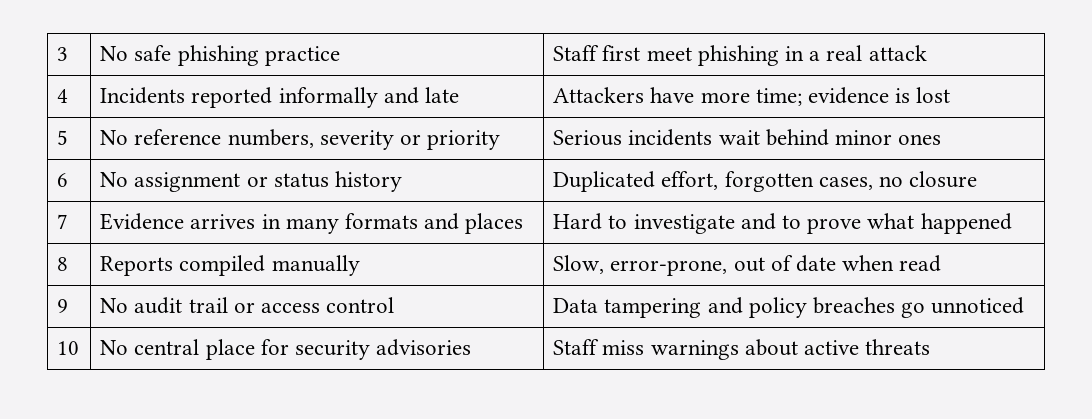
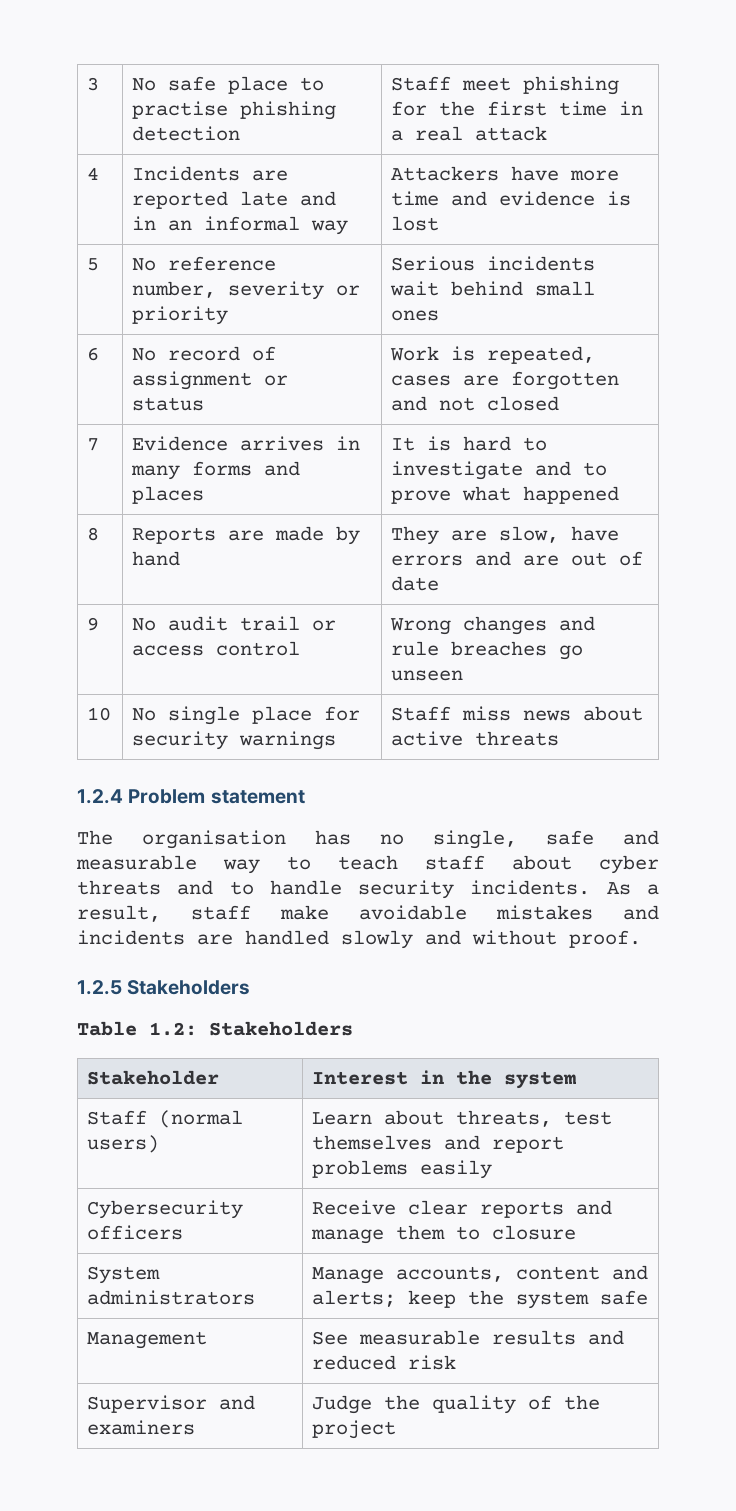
[177,45,340,66] [553,45,641,61] phishing practice | Staff first -> [228,76,325,94] [132,101,337,120] [132,126,241,141] [391,76,452,91] place to practise phishing detection | Staff
(779, 55) none -> [391,101,608,116] for the first time
[191,87,459,108] reported informally and late -> [252,170,289,181] [132,191,337,209] [132,216,349,235] are reported late and in an informal way
[755,88,802,106] time; -> [391,191,488,206] time and
[227,129,314,148] numbers, -> [132,281,217,298] number,
[834,130,892,145] minor -> [535,281,596,296] small
(129, 179) none -> [168,346,277,361] record of
[334,171,402,192] [553,171,978,192] history | Duplicated effort, forgotten cases, no closure -> [390,346,596,364] [391,371,620,390] [391,396,560,411] | Work is repeated, cases are forgotten and not closed
[344,213,418,229] formats -> [192,461,253,476] forms
[553,213,603,230] Hard -> [391,436,512,451] It is hard
[179,255,360,276] [553,255,728,276] compiled manually | Slow, error-prone, -> [228,526,361,545] [132,551,181,566] [391,526,620,545] [391,551,560,566] are made by hand | They are slow, have errors and are
[842,255,942,272] when read -> (440, 583) none
[553,297,807,318] Data tampering and policy -> [390,616,596,635] [391,641,440,656] Wrong changes and rule
[931,297,1025,314] unnoticed -> [391,670,464,681] unseen
[134,339,200,355] central -> [168,706,241,725] single
[376,339,472,356] advisories -> [239,731,337,750] warnings
[650,340,739,360] warnings -> [523,710,572,721] news
(931, 347) none -> [77,789,305,804] [77,830,659,849] [76,855,659,874] [77,880,659,899] [77,905,659,922] [77,930,641,949] [77,980,251,995] [77,1021,353,1036] [87,1070,220,1085] [312,1070,577,1089] [87,1110,244,1128] [87,1135,160,1153] [312,1110,613,1127] [312,1135,565,1153] [312,1160,493,1179] [87,1200,244,1219] [87,1225,184,1240] [312,1200,613,1218] [311,1225,577,1244] [87,1266,161,1284] [87,1290,256,1305] [312,1265,649,1284] [312,1290,649,1309] [87,1331,208,1349] [312,1330,625,1345] [312,1355,457,1370] [87,1395,256,1413] [87,1420,196,1435] [312,1395,601,1414] [312,1420,397,1439] // 1.2.4 Problem statement // The organisation has no single, safe and measurable way to teach staff about cyber threats and to handle security incidents. As a result, staff make avoidable mistakes and incidents are handled slowly and without proof. // 1.2.5 Stakeholders // Table 1.2: Stakeholders // Stakeholder | Interest in the system // Staff (normal users) | Learn about threats, test themselves and report problems easily // Cybersecurity officers | Receive clear reports and manage them to closure // System administrators | Manage accounts, content and alerts; keep the system safe // Management | See measurable results and reduced risk // Supervisor and examiners | Judge the quality of the project

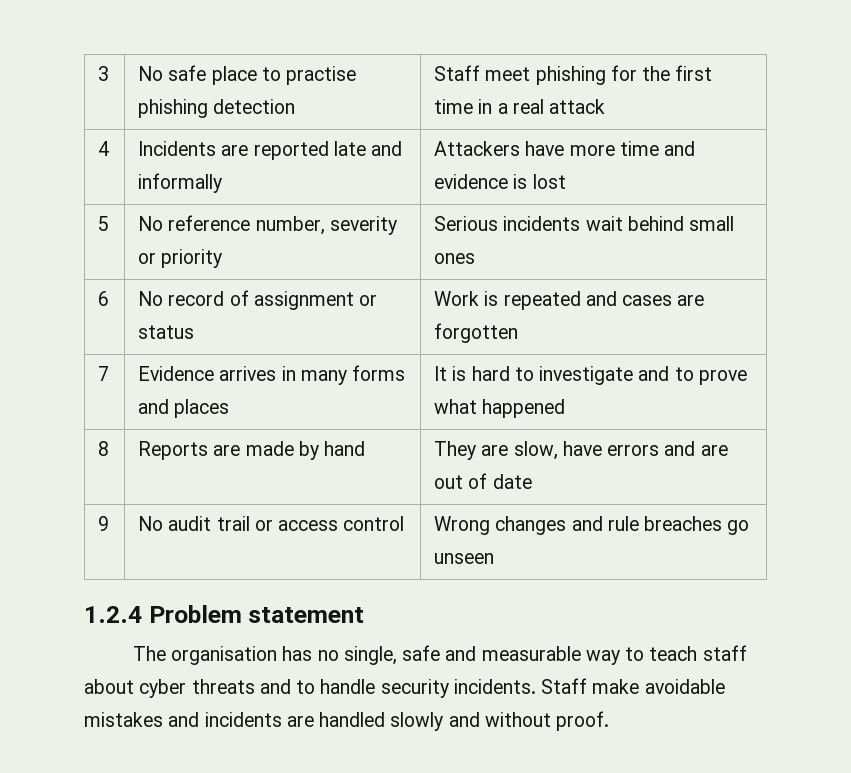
[132,216,349,235] in an informal way -> [138,173,223,193] informally
[487,346,596,364] repeated, -> [503,291,617,310] repeated and
[391,396,560,411] and not closed -> (519, 333) none
[87,707,112,721] [132,706,361,725] [132,731,337,750] [391,706,644,721] [391,731,560,746] // 10 | No single place for security warnings | Staff miss news about active threats -> (495, 558) none
[606,882,659,895] [77,905,251,922] As a result, staff -> [541,678,588,694] Staff
[77,980,251,995] [77,1021,353,1036] [87,1070,220,1085] [312,1070,577,1089] [87,1110,244,1128] [87,1135,160,1153] [312,1110,613,1127] [312,1135,565,1153] [312,1160,493,1179] [87,1200,244,1219] [87,1225,184,1240] [312,1200,613,1218] [311,1225,577,1244] [87,1266,161,1284] [87,1290,256,1305] [312,1265,649,1284] [312,1290,649,1309] [87,1331,208,1349] [312,1330,625,1345] [312,1355,457,1370] [87,1395,256,1413] [87,1420,196,1435] [312,1395,601,1414] [312,1420,397,1439] // 1.2.5 Stakeholders // Table 1.2: Stakeholders // Stakeholder | Interest in the system // Staff (normal users) | Learn about threats, test themselves and report problems easily // Cybersecurity officers | Receive clear reports and manage them to closure // System administrators | Manage accounts, content and alerts; keep the system safe // Management | See measurable results and reduced risk // Supervisor and examiners | Judge the quality of the project -> (610, 721) none

